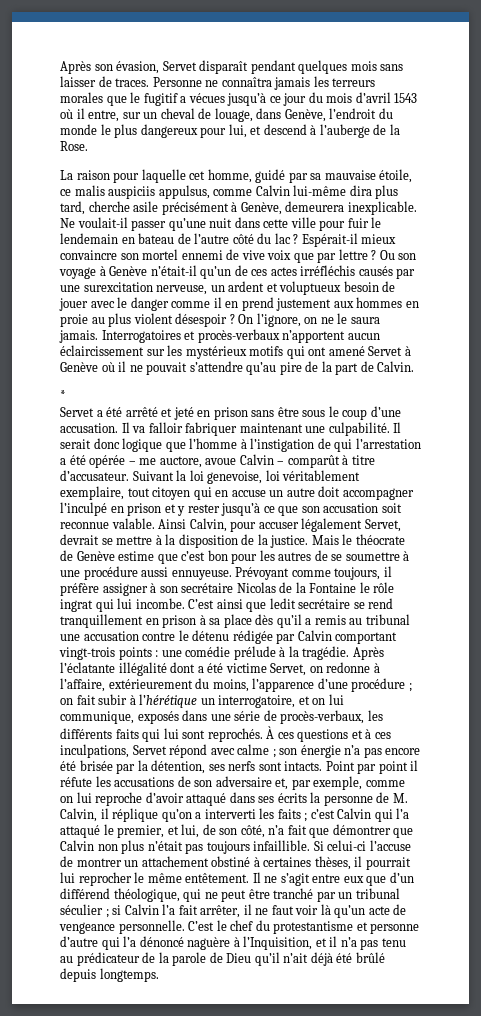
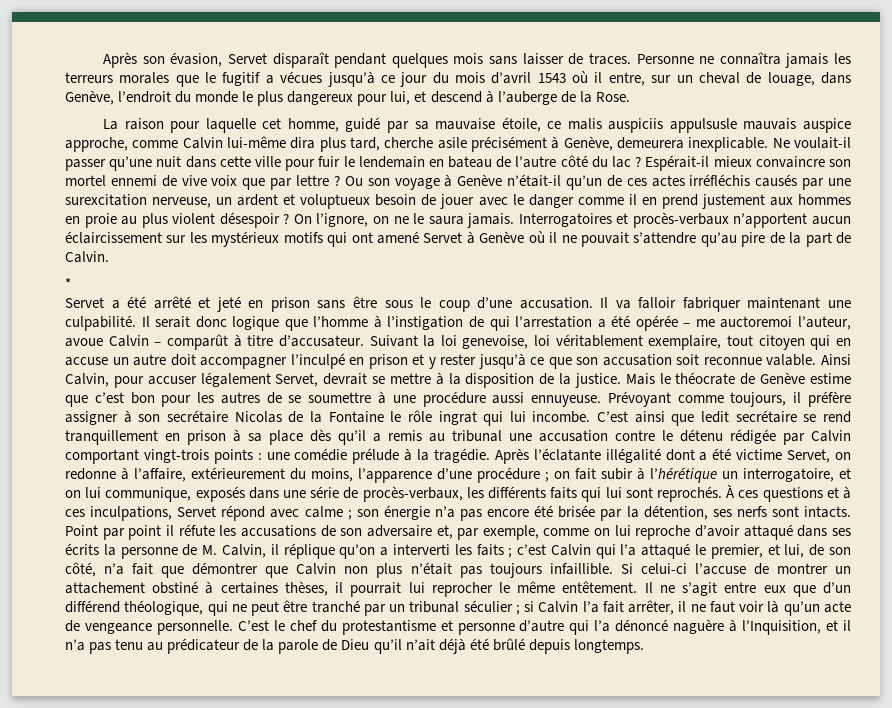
[158,185,210,199] appulsus, -> [669,118,851,133] [65,137,128,152] appulsusle mauvais auspice approche,
[159,456,202,468] auctore, -> [720,316,851,330] auctoremoi l’auteur,

